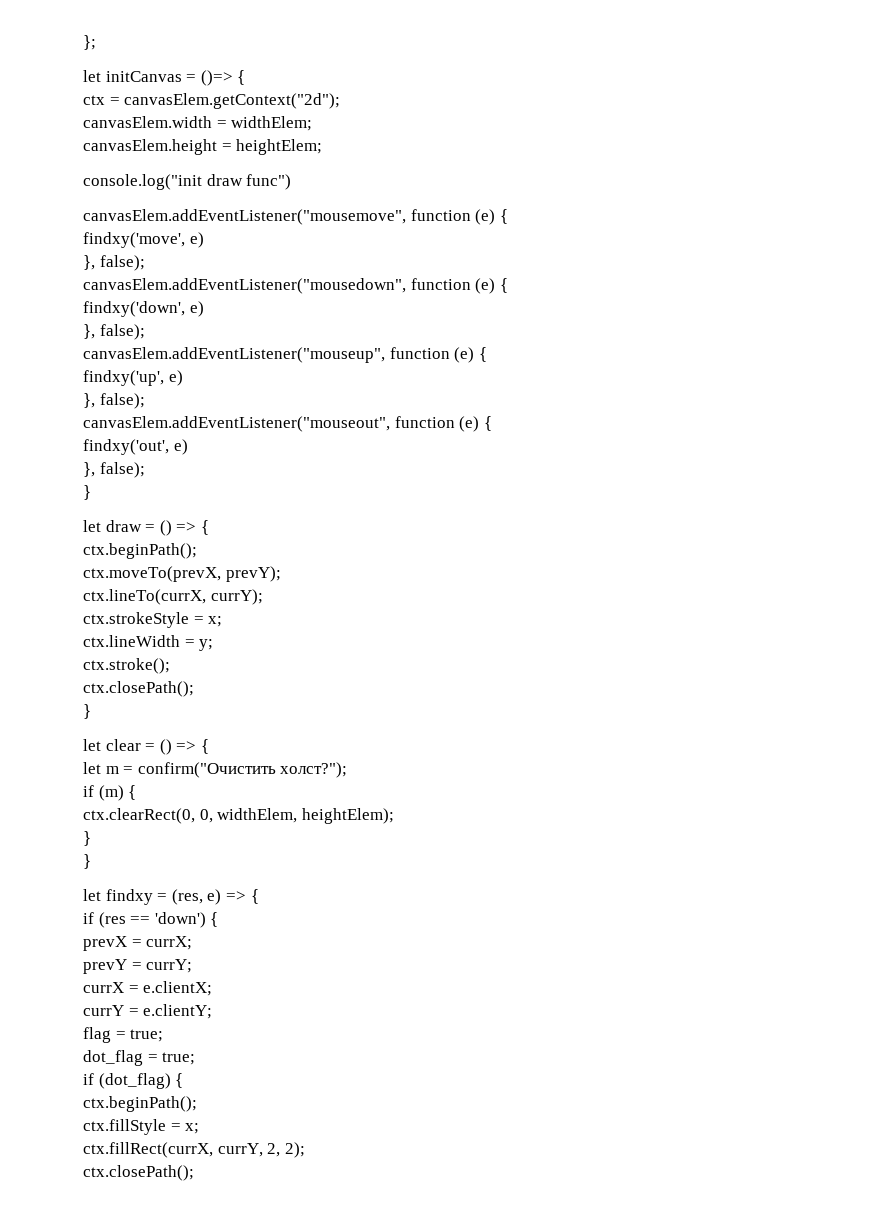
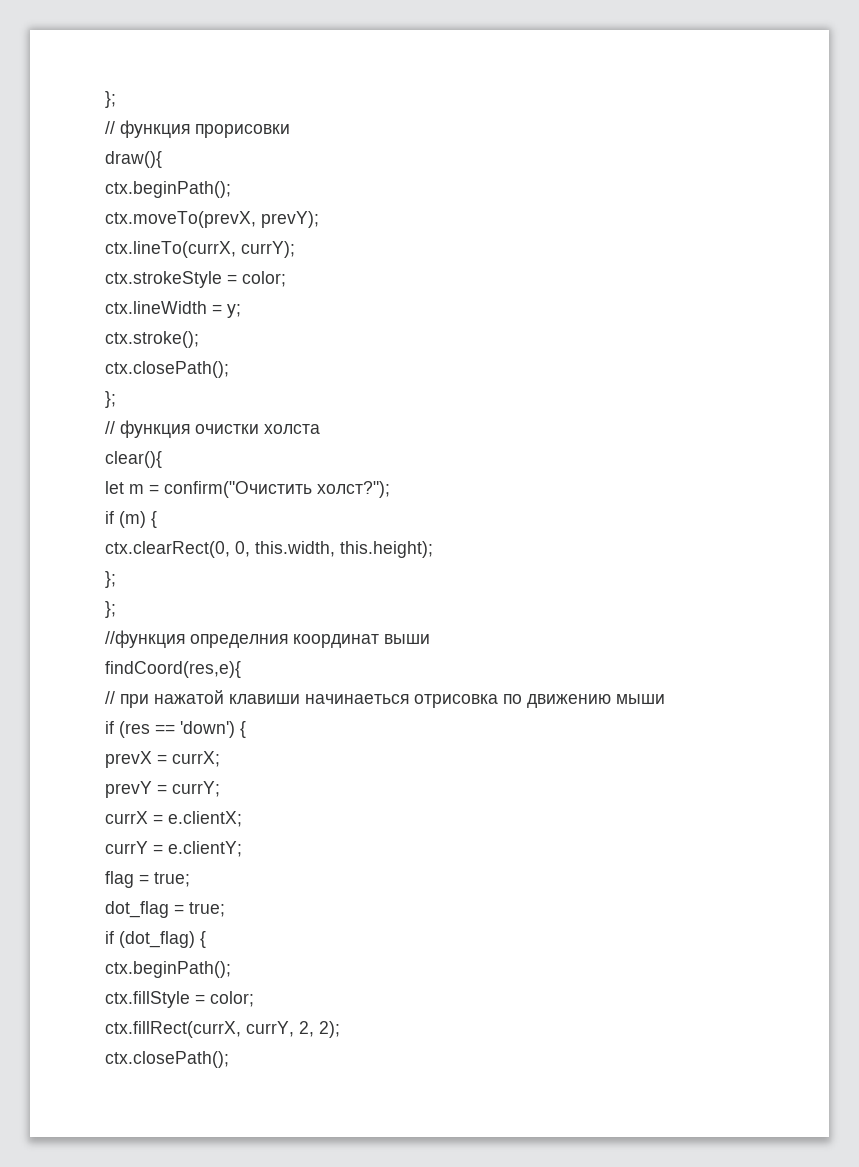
[83,35,96,50] [83,70,246,86] [83,93,341,109] [83,116,313,131] [83,139,323,155] [83,174,292,190] [83,209,508,225] [83,232,204,248] [83,255,145,271] [83,278,508,294] [83,301,204,317] [83,324,145,340] [83,347,487,363] [83,370,183,386] [83,393,145,409] [83,416,492,432] [83,439,188,455] [83,462,145,478] [83,485,91,500] [83,520,209,536] }; // let initCanvas = ()=> { // ctx = canvasElem.getContext("2d"); // canvasElem.width = widthElem; // canvasElem.height = heightElem; // console.log("init draw func") // canvasElem.addEventListener("mousemove", function (e) { // findxy('move', e) // }, false); // canvasElem.addEventListener("mousedown", function (e) { // findxy('down', e) // }, false); // canvasElem.addEventListener("mouseup", function (e) { // findxy('up', e) // }, false); // canvasElem.addEventListener("mouseout", function (e) { // findxy('out', e) // }, false); // } // let draw = () => { -> [105,91,116,108] [105,120,290,138] [105,151,162,168] }; // // функция прорисовки // draw(){
[208,616,223,627] x; -> [242,271,286,287] color;
[83,704,91,719] [83,739,209,755] } // let clear = () => { -> [105,391,116,408] [105,420,320,438] [105,451,162,468] }; // // функция очистки холста // clear(){
[217,808,394,824] [83,831,91,846] [83,854,91,869] [83,889,259,905] widthElem, heightElem); // } // } // let findxy = (res, e) => { -> [255,541,433,558] [105,571,116,588] [105,601,116,618] [105,630,430,648] [105,661,241,678] [105,690,665,708] this.width, this.height); // }; // }; // //функция определния координат выши // findCoord(res,e){ // // при нажатой клавиши начинаеться отрисовка по движению мыши
[185,1123,200,1134] x; -> [210,991,254,1007] color;

